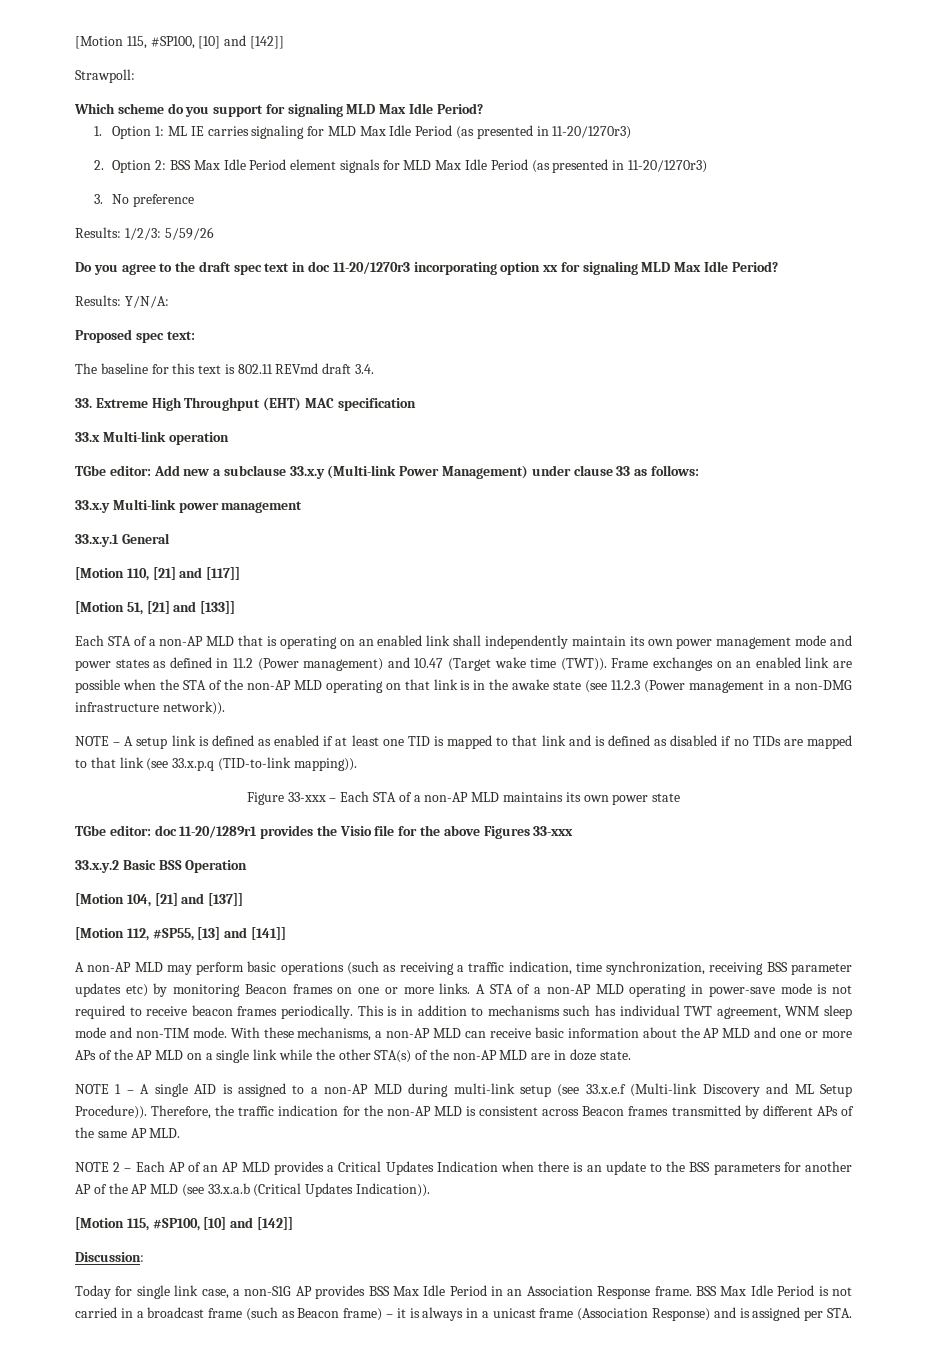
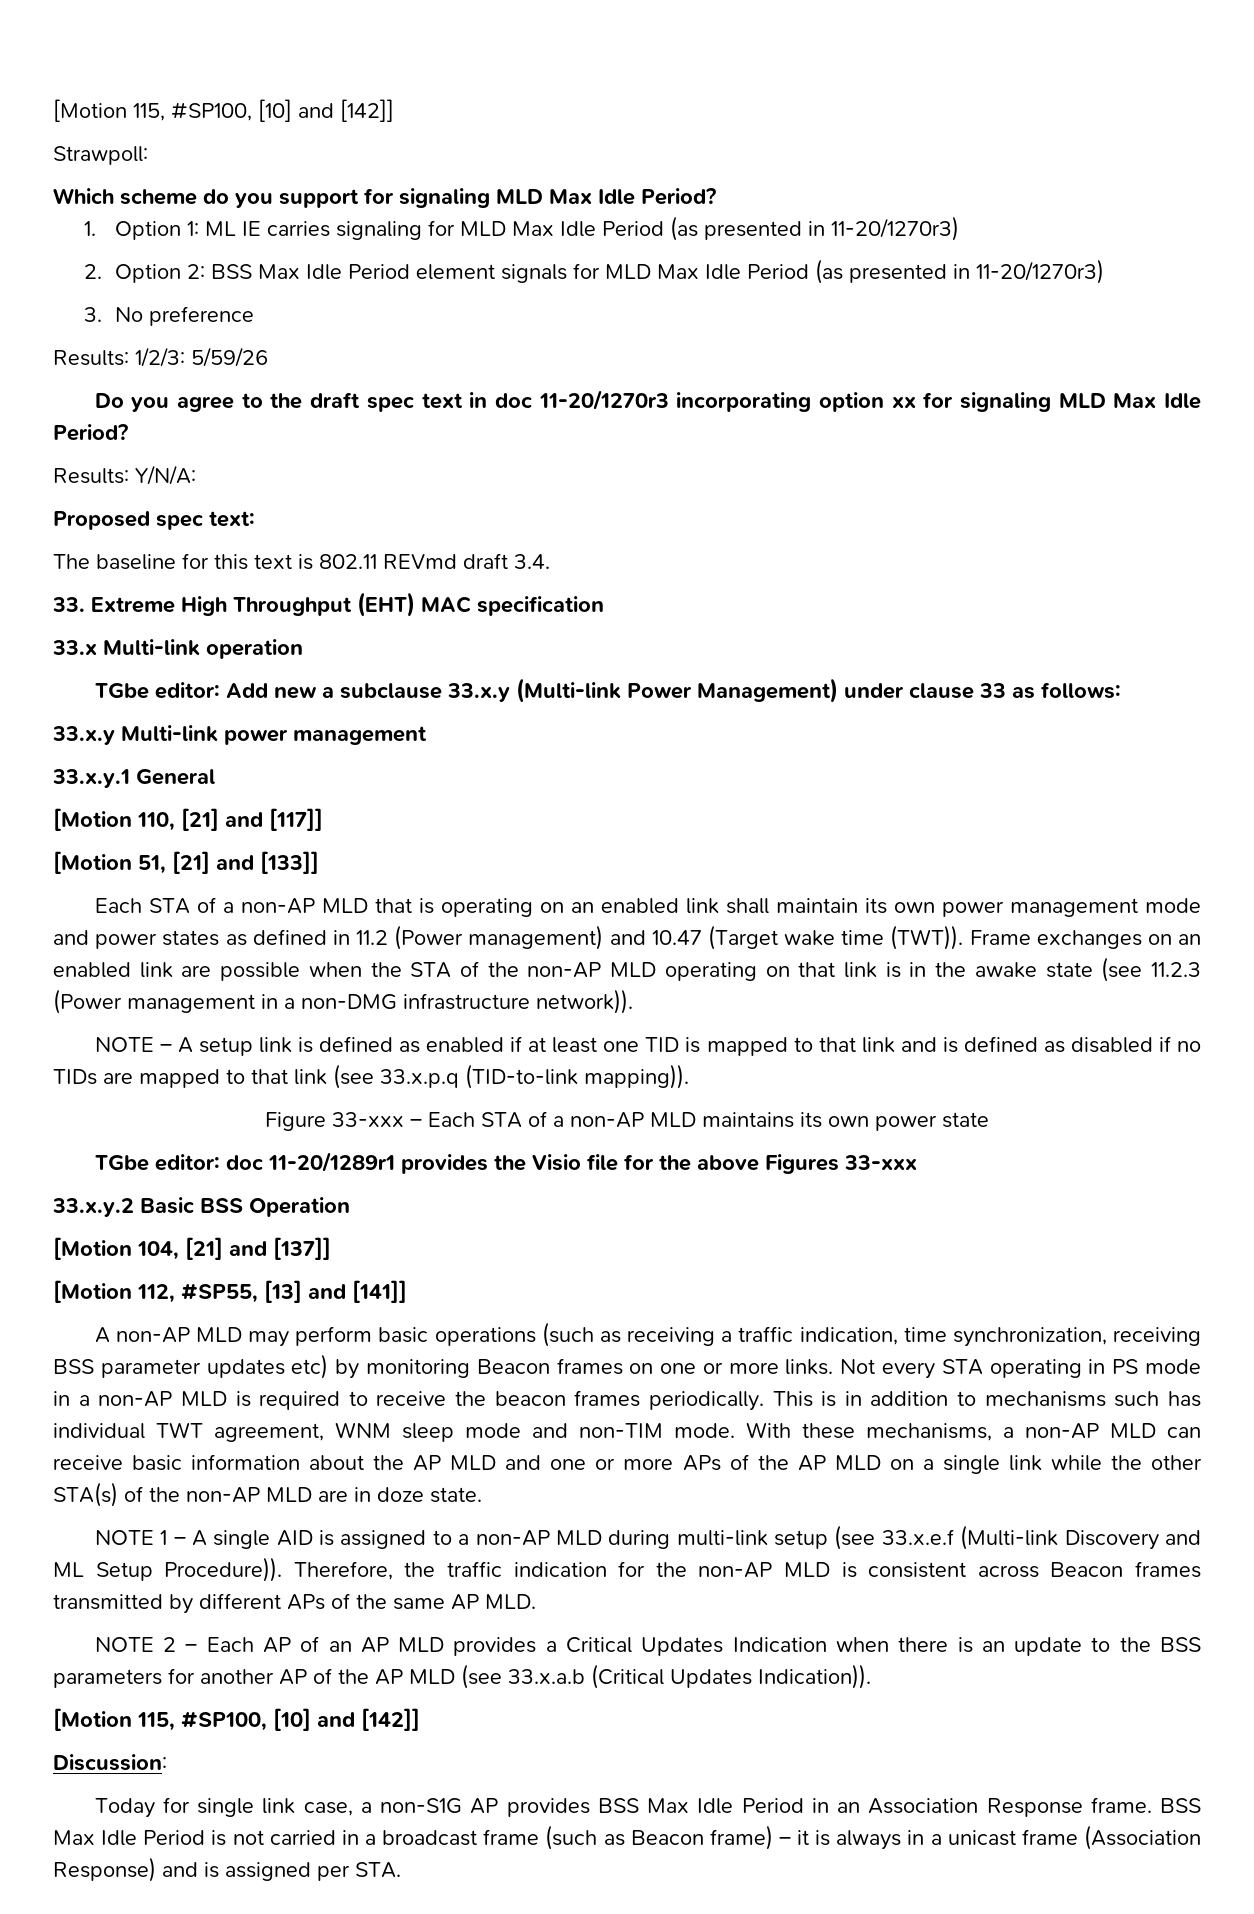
[484,635,568,649] independently -> (769, 906) none
[476,983,853,997] A STA of a non-AP MLD operating in power-save mode is not -> [840,1359,1202,1379] [53,1391,251,1407] Not every STA operating in PS mode in a non-AP MLD is
(188, 1011) none -> [455,1391,487,1406] the

